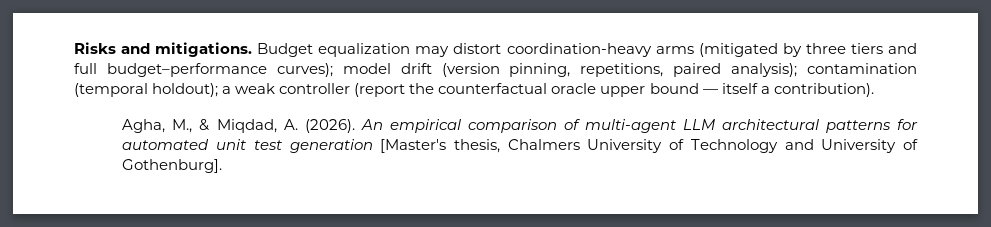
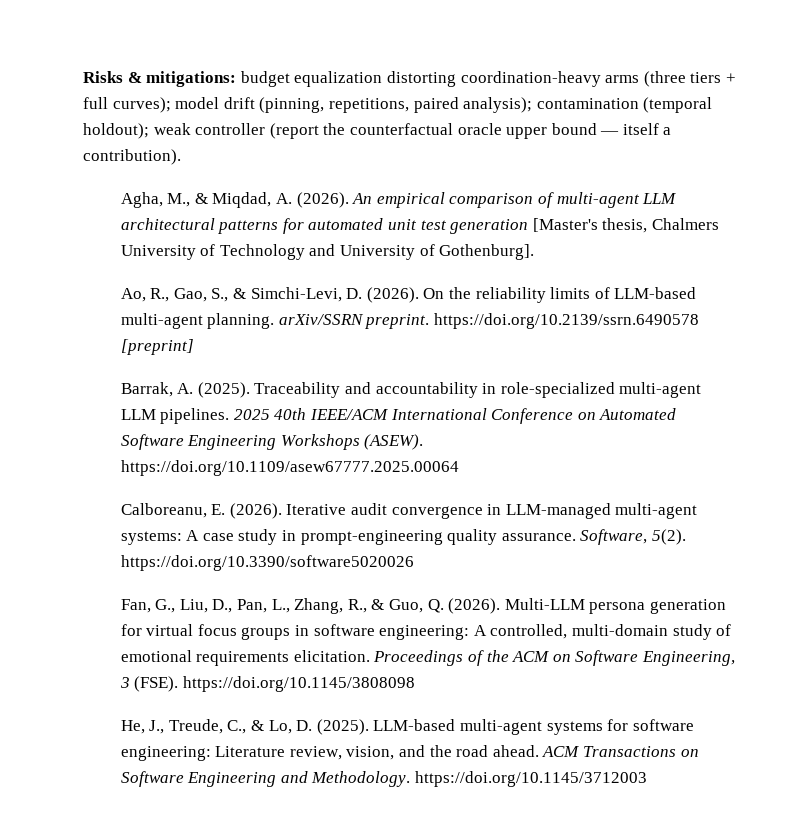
[121,42,918,57] [74,63,267,77] and mitigations. Budget equalization may distort coordination-heavy arms (mitigated by three tiers and full budget–performance -> [127,71,736,87] [83,97,108,109] & mitigations: budget equalization distorting coordination-heavy arms (three tiers + full
[441,63,571,77] (version pinning, -> [259,97,325,113] (pinning,
[222,86,232,94] a -> (149, 131) none
(223, 166) none -> [120,287,697,303] [120,313,700,329] [120,339,194,355] [120,382,702,398] [120,408,677,424] [120,434,424,450] [120,460,459,476] [120,503,698,519] [120,529,686,545] [120,555,414,571] [120,598,726,614] [120,624,732,640] [120,650,735,666] [119,676,415,692] [120,719,694,735] [120,745,699,761] [120,771,648,787] // Ao, R., Gao, S., & Simchi-Levi, D. (2026). On the reliability limits of LLM-based multi-agent planning. arXiv/SSRN preprint. https://doi.org/10.2139/ssrn.6490578 [preprint] // Barrak, A. (2025). Traceability and accountability in role-specialized multi-agent LLM pipelines. 2025 40th IEEE/ACM International Conference on Automated Software Engineering Workshops (ASEW). https://doi.org/10.1109/asew67777.2025.00064 // Calboreanu, E. (2026). Iterative audit convergence in LLM-managed multi-agent systems: A case study in prompt-engineering quality assurance. Software, 5(2). https://doi.org/10.3390/software5020026 // Fan, G., Liu, D., Pan, L., Zhang, R., & Guo, Q. (2026). Multi-LLM persona generation for virtual focus groups in software engineering: A controlled, multi-domain study of emotional requirements elicitation. Proceedings of the ACM on Software Engineering, 3 (FSE). https://doi.org/10.1145/3808098 // He, J., Treude, C., & Lo, D. (2025). LLM-based multi-agent systems for software engineering: Literature review, vision, and the road ahead. ACM Transactions on Software Engineering and Methodology. https://doi.org/10.1145/3712003

